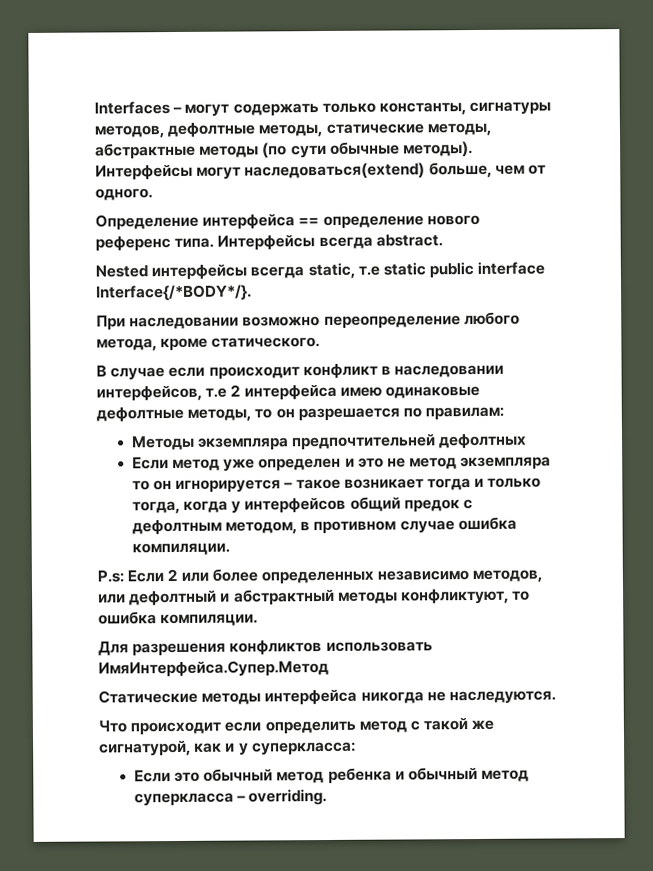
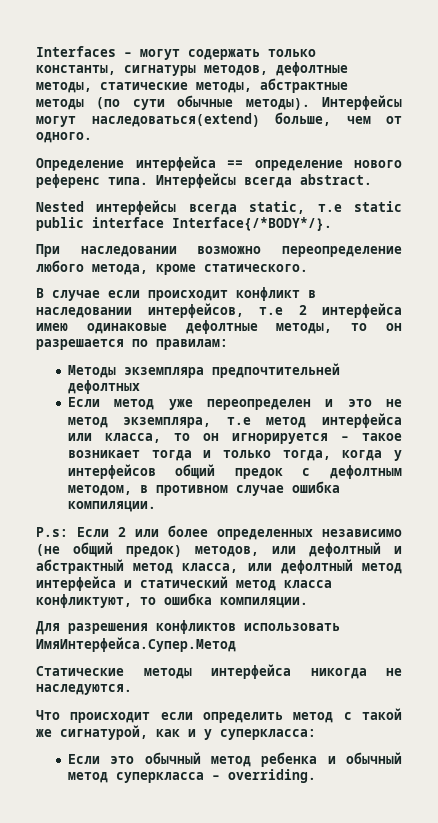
[258,457,342,472] определен -> [206,399,311,410] переопределен
[460,456,552,471] экземпляра -> [123,413,402,428] [67,433,161,443] экземпляра, т.е метод интерфейса или класса,
(470, 575) none -> [36,542,182,557] (не общий предок)
[337,591,398,604] методы -> [133,559,402,574] [36,576,332,591] метод класса, или дефолтный метод интерфейса и статический метод класса

